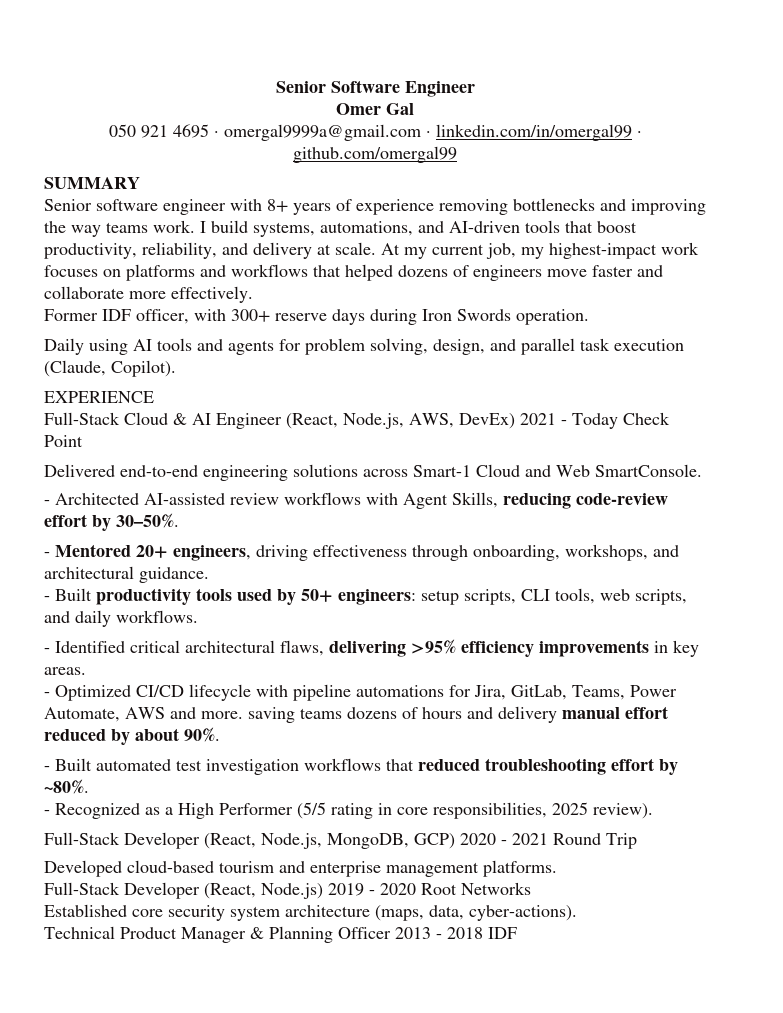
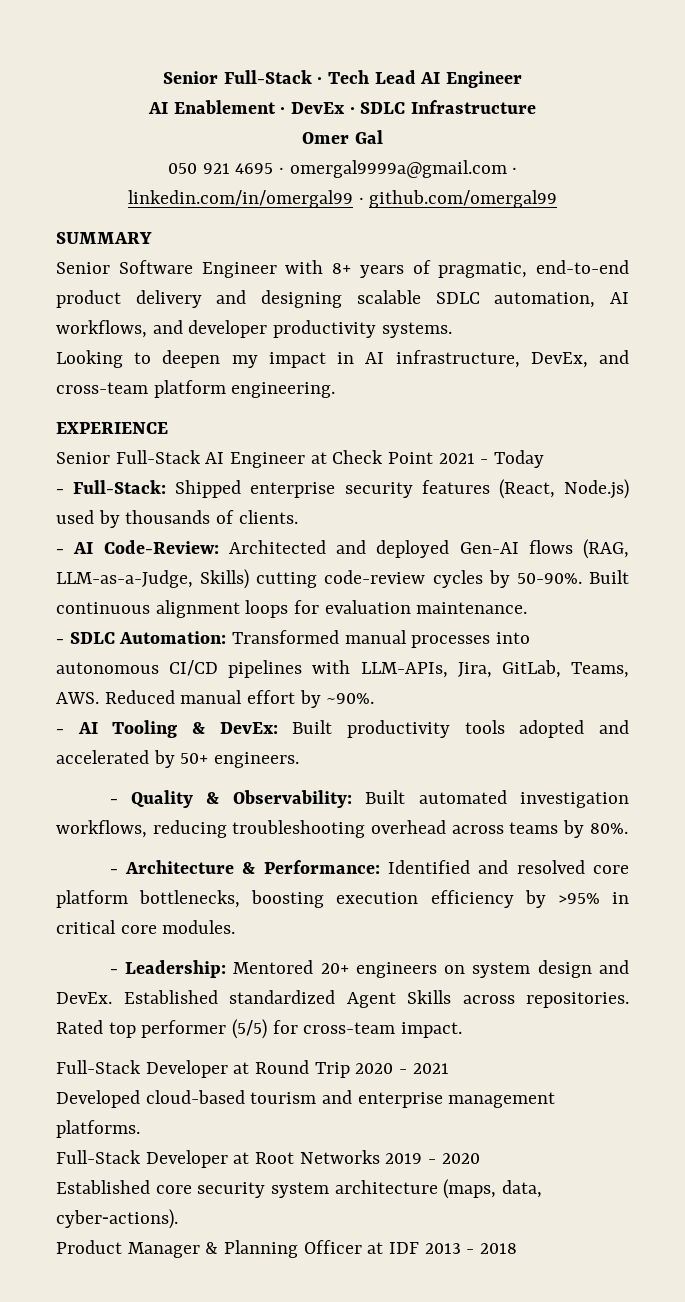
[275,80,475,97] Senior Software Engineer -> [162,70,523,88] [147,100,537,114] Senior Full-Stack · Tech Lead AI Engineer // AI Enablement · DevEx · SDLC Infrastructure
[96,199,226,215] software engineer -> [118,260,277,278] Software Engineer
[356,198,706,215] [44,220,637,237] [44,242,699,259] [44,264,663,281] [44,286,253,303] [44,309,589,325] [44,338,684,355] [44,360,176,377] [44,391,154,403] [44,412,670,429] [44,435,83,447] [44,464,702,481] [44,492,668,509] [44,513,179,531] [44,544,679,561] [44,566,209,583] [44,588,687,605] [44,610,198,627] [44,639,699,657] [44,667,86,675] [44,684,677,701] [44,706,668,723] [44,727,220,745] [44,758,678,775] [44,779,89,794] [44,802,653,819] [44,832,455,849] experience removing bottlenecks and improving the way teams work. I build systems, automations, and AI-driven tools that boost productivity, reliability, and delivery at scale. At my current job, my highest‑impact work focuses on platforms and workflows that helped dozens of engineers move faster and collaborate more effectively. // Former IDF officer, with 300+ reserve days during Iron Swords operation. // Daily using AI tools and agents for problem solving, design, and parallel task execution (Claude, Copilot). // EXPERIENCE // Full-Stack Cloud & AI Engineer (React, Node.js, AWS, DevEx) 2021 - Today Check Point // Delivered end-to-end engineering solutions across Smart-1 Cloud and Web SmartConsole. // - Architected AI-assisted review workflows with Agent Skills, reducing code-review effort by 30–50%. // - Mentored 20+ engineers, driving effectiveness through onboarding, workshops, and architectural guidance. // - Built productivity tools used by 50+ engineers: setup scripts, CLI tools, web scripts, and daily workflows. // - Identified critical architectural flaws, delivering >95% efficiency improvements in key areas. // - Optimized CI/CD lifecycle with pipeline automations for Jira, GitLab, Teams, Power Automate, AWS and more. saving teams dozens of hours and delivery manual effort reduced by about 90%. // - Built automated test investigation workflows that reduced troubleshooting effort by ~80%. // - Recognized as a High Performer (5/5 rating in core responsibilities, 2025 review). // Full-Stack Developer (React, Node.js, MongoDB, GCP) -> [438,260,629,278] [56,290,629,308] [56,320,452,338] [56,350,629,368] [56,380,336,398] [56,422,168,434] [56,450,545,468] [56,479,629,499] [56,510,298,528] [56,539,629,559] [56,569,629,589] [56,600,528,618] [56,630,531,648] [56,660,629,678] [56,690,375,708] [56,720,629,738] [56,750,300,768] [109,790,629,808] [56,820,628,838] [109,860,629,874] [56,890,629,908] [56,920,236,934] [109,960,629,978] [56,990,629,1008] [56,1019,463,1039] [56,1060,350,1078] pragmatic, end-to-end product delivery and designing scalable SDLC automation, AI workflows, and developer productivity systems. // Looking to deepen my impact in AI infrastructure, DevEx, and cross-team platform engineering. // EXPERIENCE // Senior Full-Stack AI Engineer at Check Point 2021 - Today // - Full-Stack: Shipped enterprise security features (React, Node.js) used by thousands of clients. // - AI Code-Review: Architected and deployed Gen-AI flows (RAG, LLM-as-a-Judge, Skills) cutting code-review cycles by 50-90%. Built continuous alignment loops for evaluation maintenance. // - SDLC Automation: Transformed manual processes into autonomous CI/CD pipelines with LLM-APIs, Jira, GitLab, Teams, AWS. Reduced manual effort by ~90%. // - AI Tooling & DevEx: Built productivity tools adopted and accelerated by 50+ engineers. // - Quality & Observability: Built automated investigation workflows, reducing troubleshooting overhead across teams by 80%. // - Architecture & Performance: Identified and resolved core platform bottlenecks, boosting execution efficiency by >95% in critical core modules. // - Leadership: Mentored 20+ engineers on system design and DevEx. Established standardized Agent Skills across repositories. Rated top performer (5/5) for cross-team impact. // Full-Stack Developer at Round Trip
[553,833,637,849] Round Trip -> (449, 1068) none
[204,883,323,899] (React, Node.js) -> [233,1150,380,1164] at Root Networks
[421,882,531,895] Root Networks -> (480, 1158) none
[44,926,115,939] Technical -> (178, 1219) none
(391, 933) none -> [367,1242,420,1254] at IDF
[488,927,517,939] IDF -> (518, 1248) none

